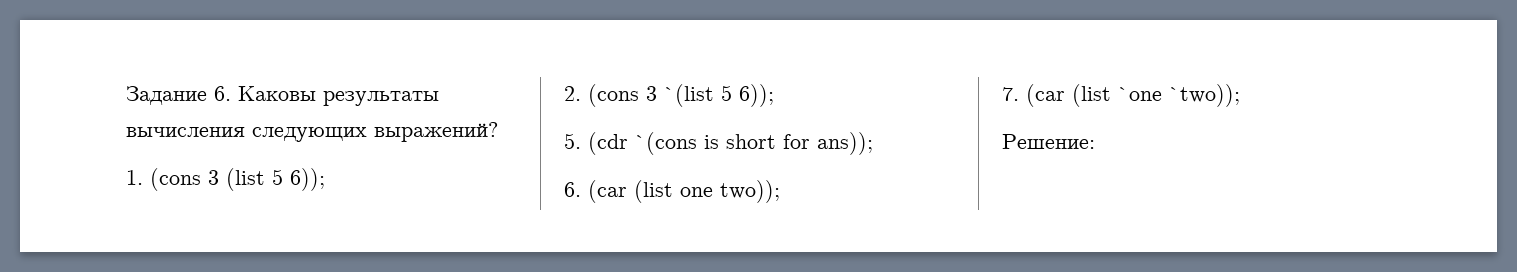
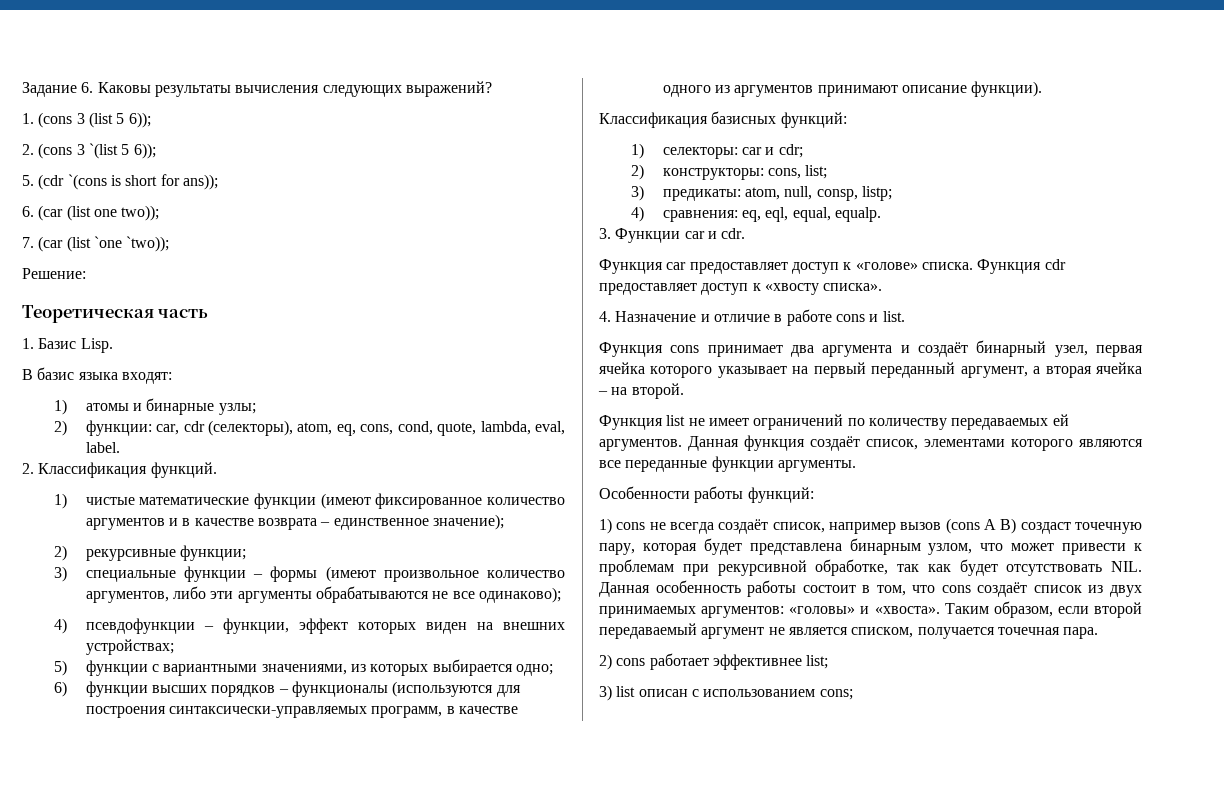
(1095, 141) none -> [22,305,209,323] [22,338,113,353] [22,367,172,384] [53,398,256,415] [53,420,566,436] [85,442,120,453] [22,462,217,478] [53,493,565,509] [85,514,504,530] [53,545,247,561] [53,566,565,582] [85,586,561,603] [53,618,565,634] [85,639,174,655] [53,659,553,676] [53,681,521,697] [85,706,519,718] [662,81,1043,97] [599,111,847,128] [630,143,803,159] [630,164,828,180] [630,185,893,201] [630,206,882,222] [599,228,746,243] [599,259,1066,274] [599,283,883,295] [599,309,905,326] [599,340,1143,357] [599,362,1142,378] [598,383,684,399] [599,414,1069,430] [599,435,1143,451] [599,456,856,472] [599,486,814,503] [599,518,1142,534] [599,538,1142,555] [599,559,1142,576] [599,580,1143,597] [599,601,1142,618] [599,623,1099,639] [599,653,829,670] [599,685,853,701] // Теоретическая часть // 1. Базис Lisp. // В базис языка входят: // 1) атомы и бинарные узлы; // 2) функции: car, cdr (селекторы), atom, eq, cons, cond, quote, lambda, eval, label. // 2. Классификация функций. // 1) чистые математические функции (имеют фиксированное количество аргументов и в качестве возврата – единственное значение); // 2) рекурсивные функции; // 3) специальные функции – формы (имеют произвольное количество аргументов, либо эти аргументы обрабатываются не все одинаково); // 4) псевдофункции – функции, эффект которых виден на внешних устройствах; // 5) функции с вариантными значениями, из которых выбирается одно; // 6) функции высших порядков – функционалы (используются для построения синтаксически-управляемых программ, в качестве одного из аргументов принимают описание функции). // Классификация базисных функций: // 1) селекторы: car и cdr; // 2) конструкторы: cons, list; // 3) предикаты: atom, null, consp, listp; // 4) сравнения: eq, eql, equal, equalp. // 3. Функции car и cdr. // Функция car предоставляет доступ к «голове» списка. Функция cdr предоставляет доступ к «хвосту списка». // 4. Назначение и отличие в работе cons и list. // Функция cons принимает два аргумента и создаёт бинарный узел, первая ячейка которого указывает на первый переданный аргумент, а вторая ячейка – на второй. // Функция list не имеет ограничений по количеству передаваемых ей аргументов. Данная функция создаёт список, элементами которого являются все переданные функции аргументы. // Особенности работы функций: // 1) cons не всегда создаёт список, например вызов (cons A B) создаст точечную пару, которая будет представлена бинарным узлом, что может привести к проблемам при рекурсивной обработке, так как будет отсутствовать NIL. Данная особенность работы состоит в том, что cons создаёт список из двух принимаемых аргументов: «головы» и «хвоста». Таким образом, если второй передаваемый аргумент не является списком, получается точечная пара. // 2) cons работает эффективнее list; // 3) list описан с использованием cons;

